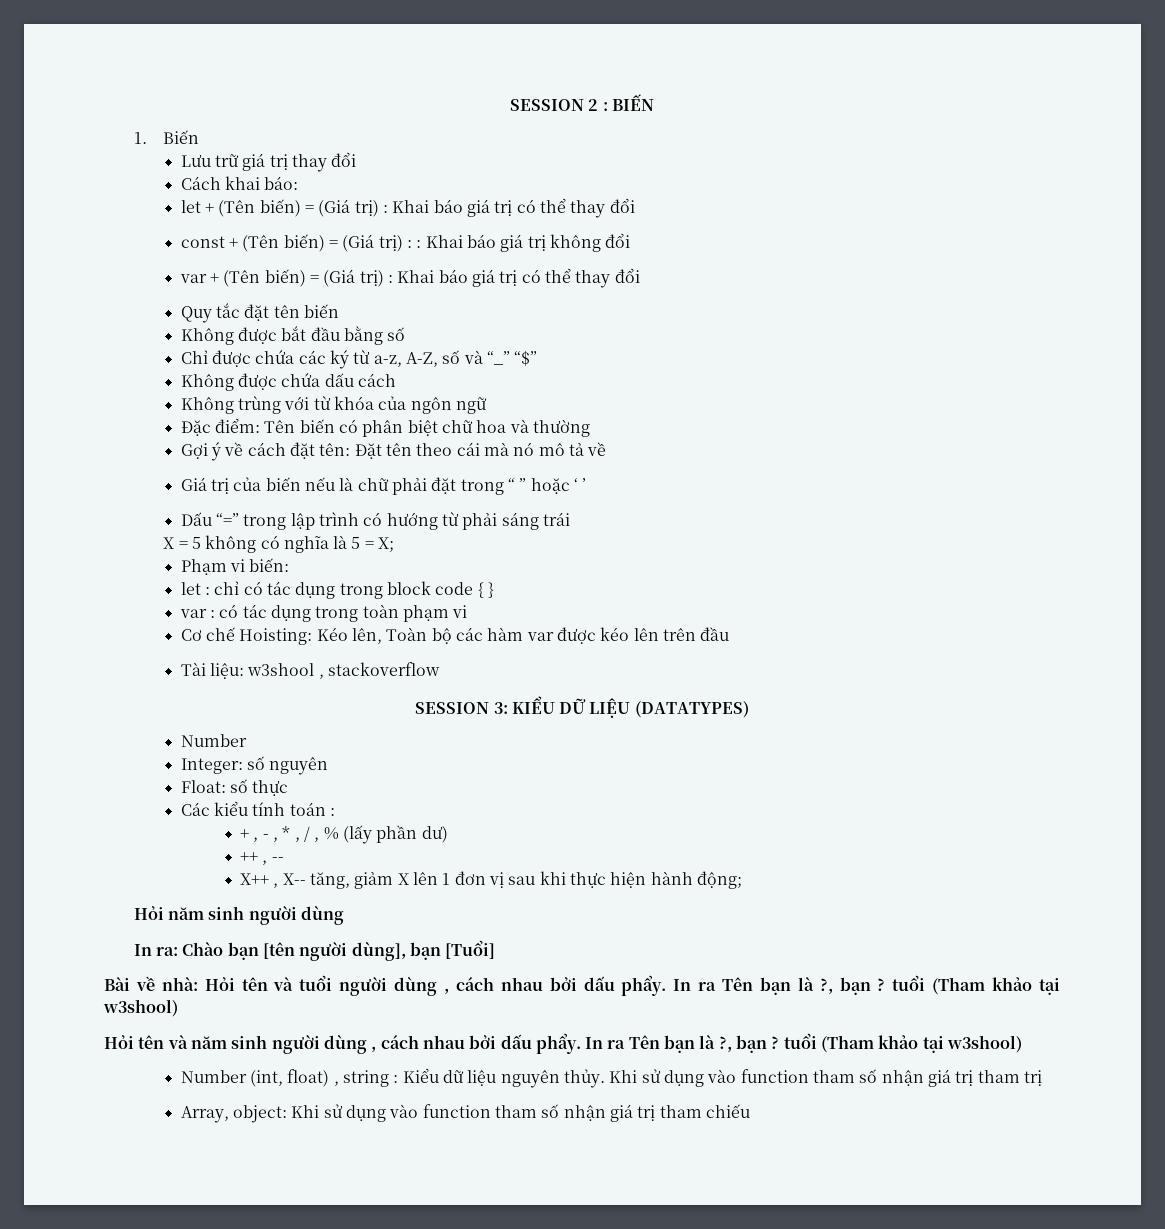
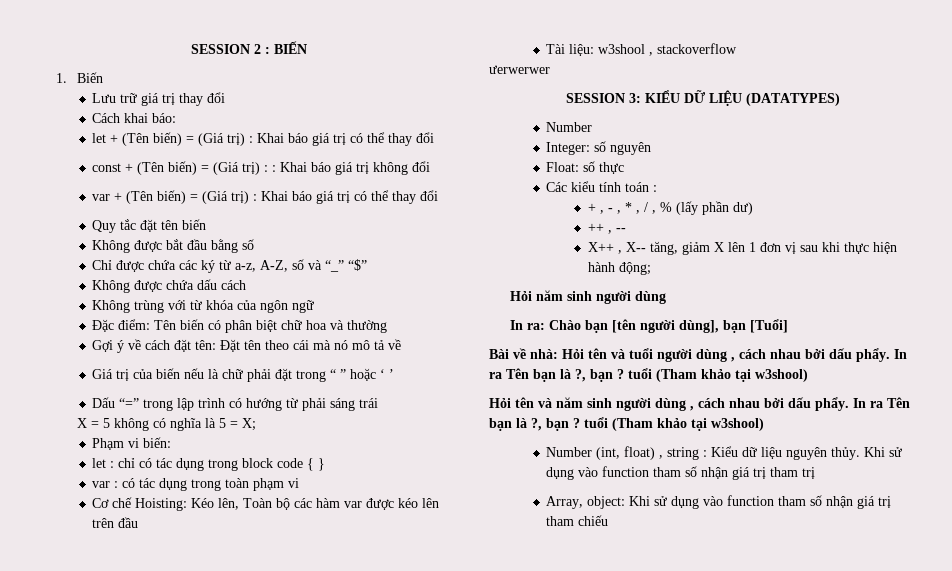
(441, 669) none -> [489,65,550,74] // ưerwerwer

